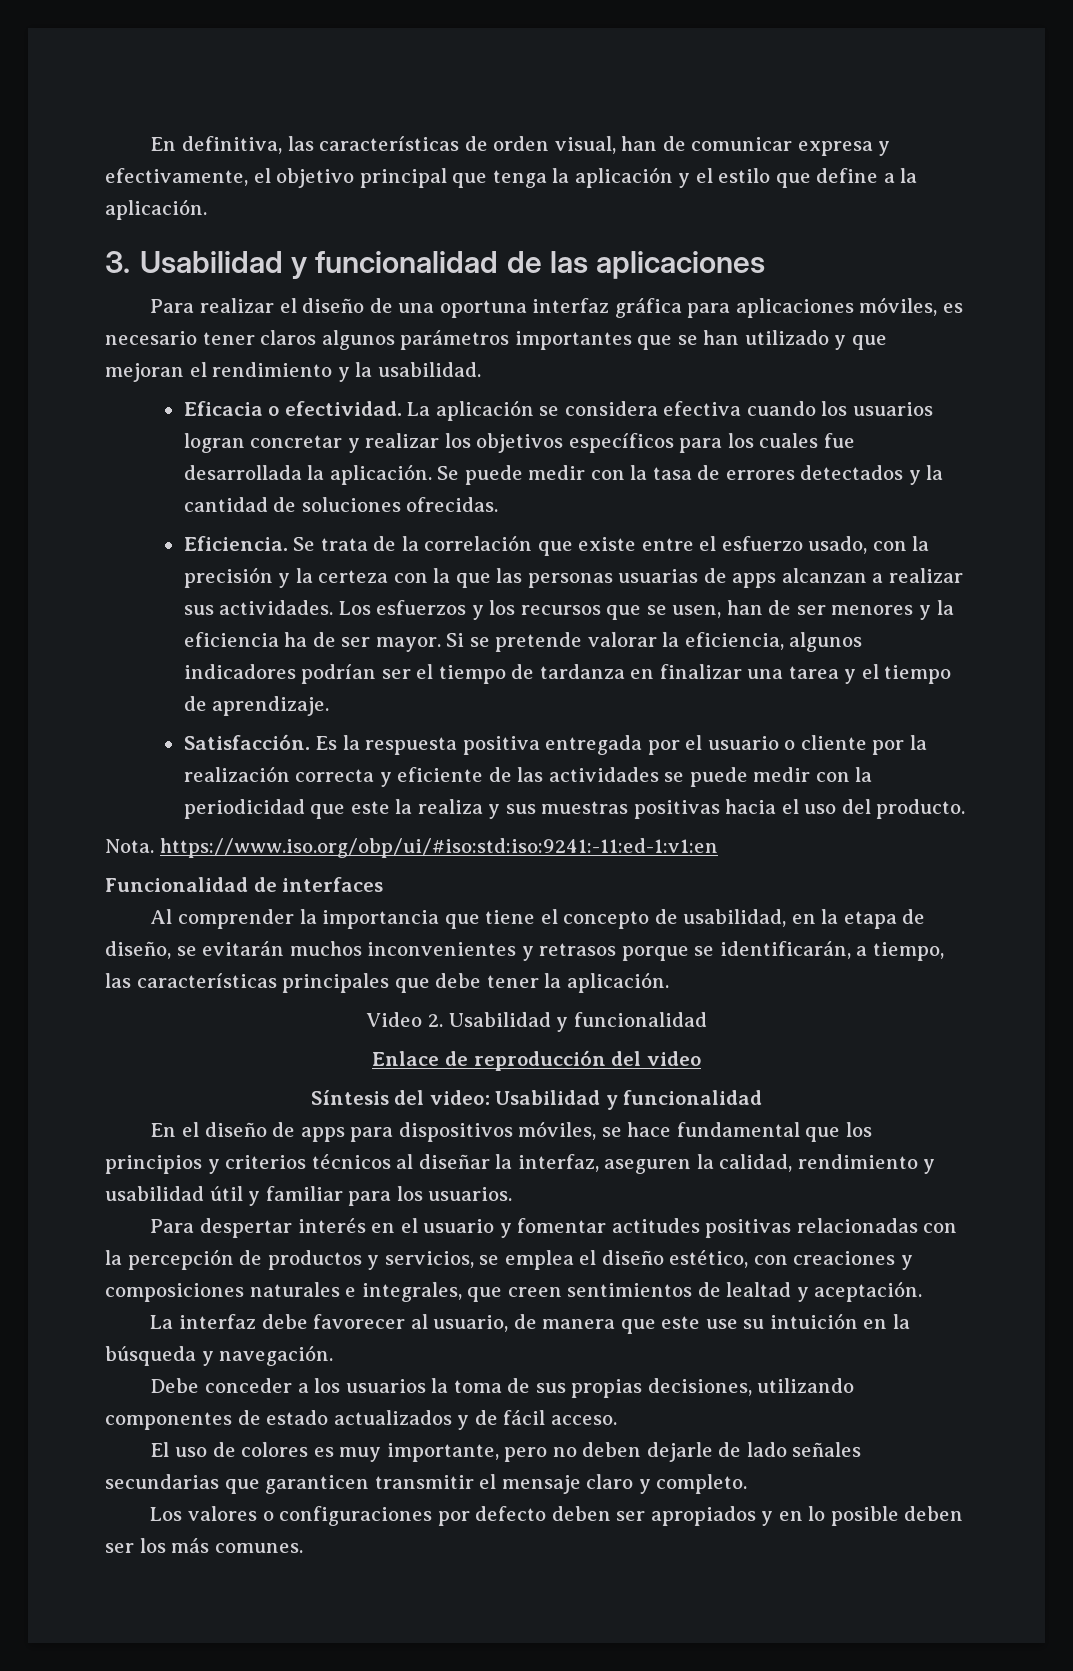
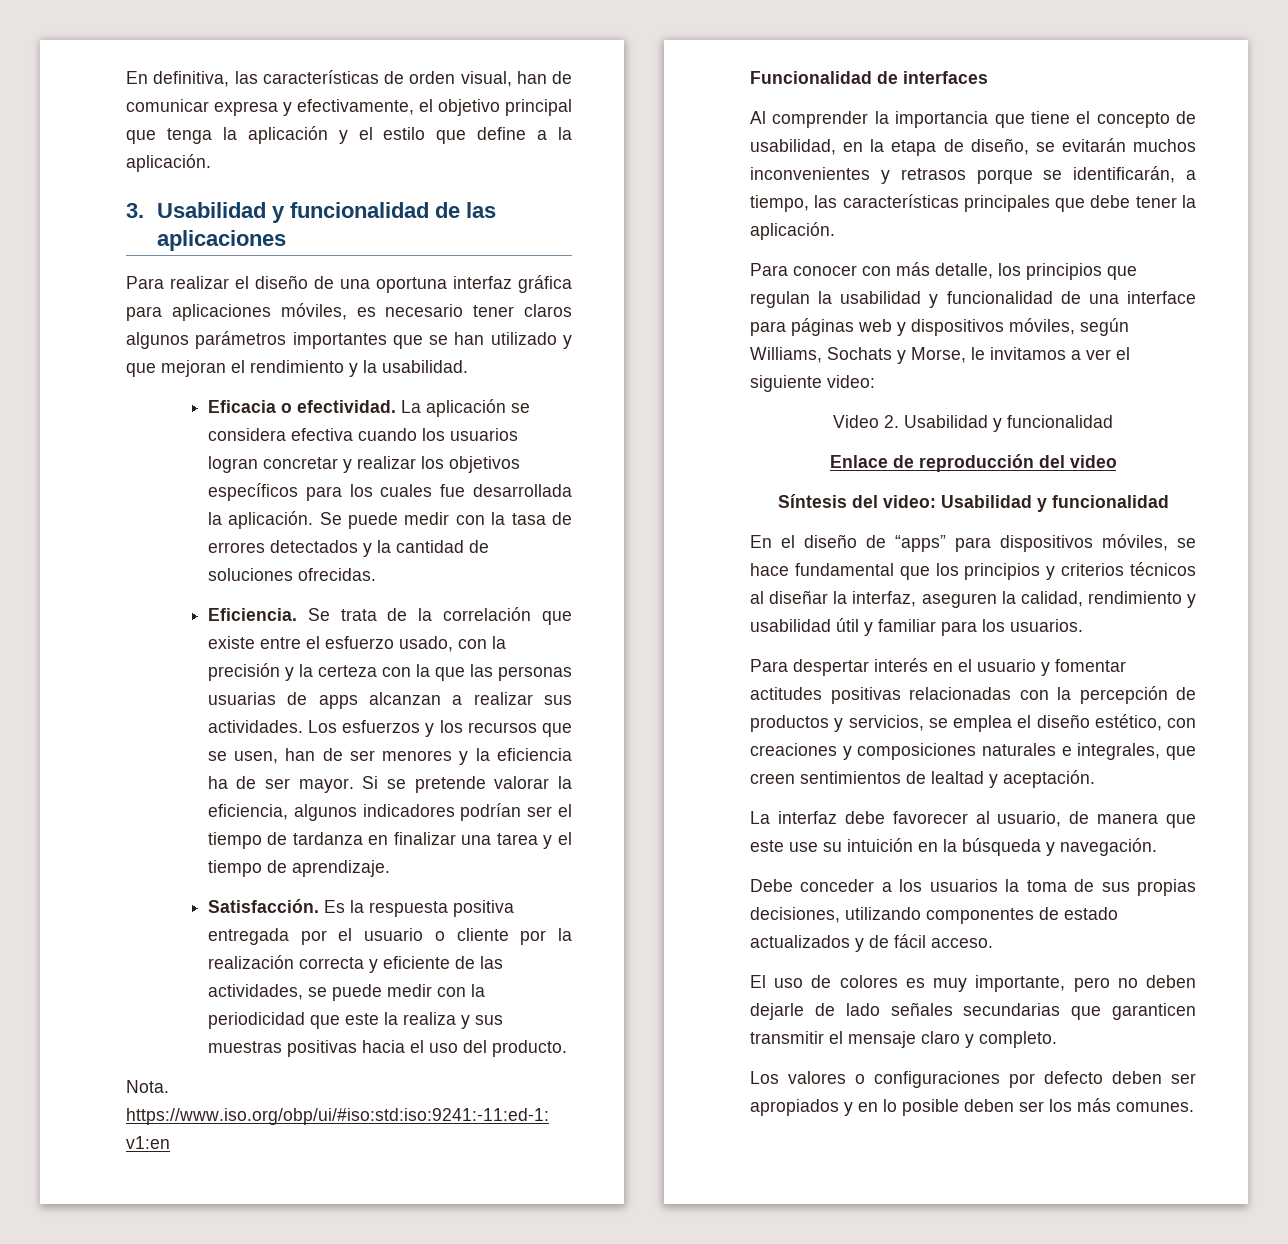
[548,767,659,782] actividades -> [207,984,303,1000] actividades,
(669, 982) none -> [750,262,1137,280] [750,291,1196,308] [750,318,1129,336] [750,347,1130,364] [750,375,875,392] // Para conocer con más detalle, los principios que regulan la usabilidad y funcionalidad de una interface para páginas web y dispositivos móviles, según Williams, Sochats y Morse, le invitamos a ver el siguiente video:
[300,1127,345,1142] apps -> [895,535,946,552] “apps”

